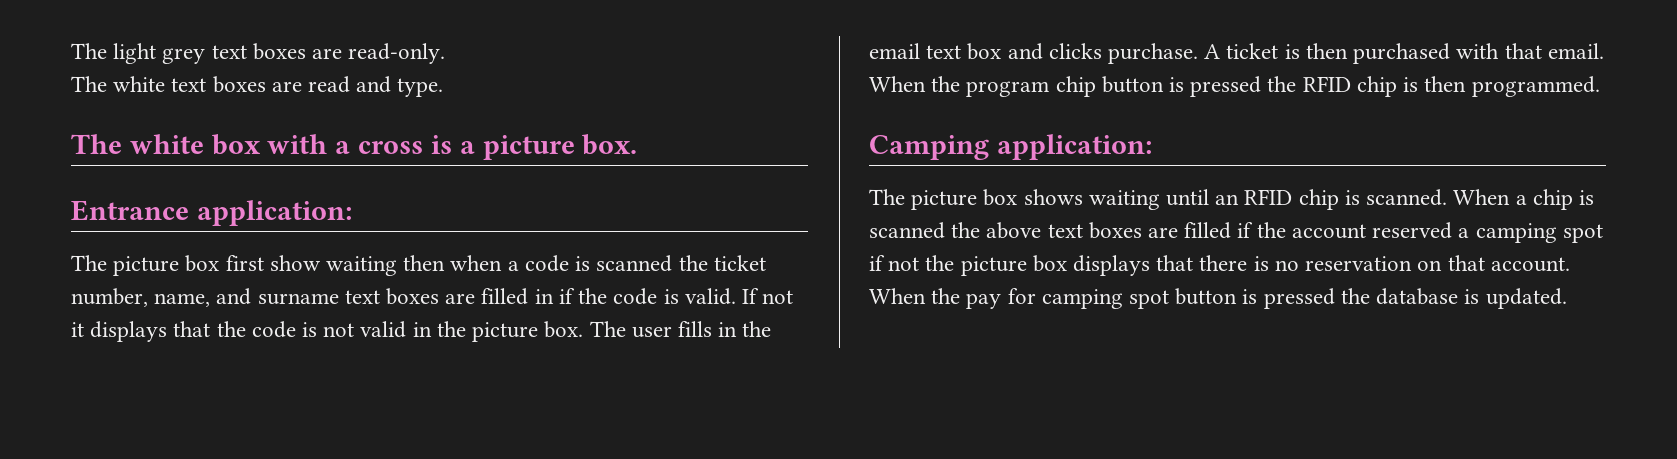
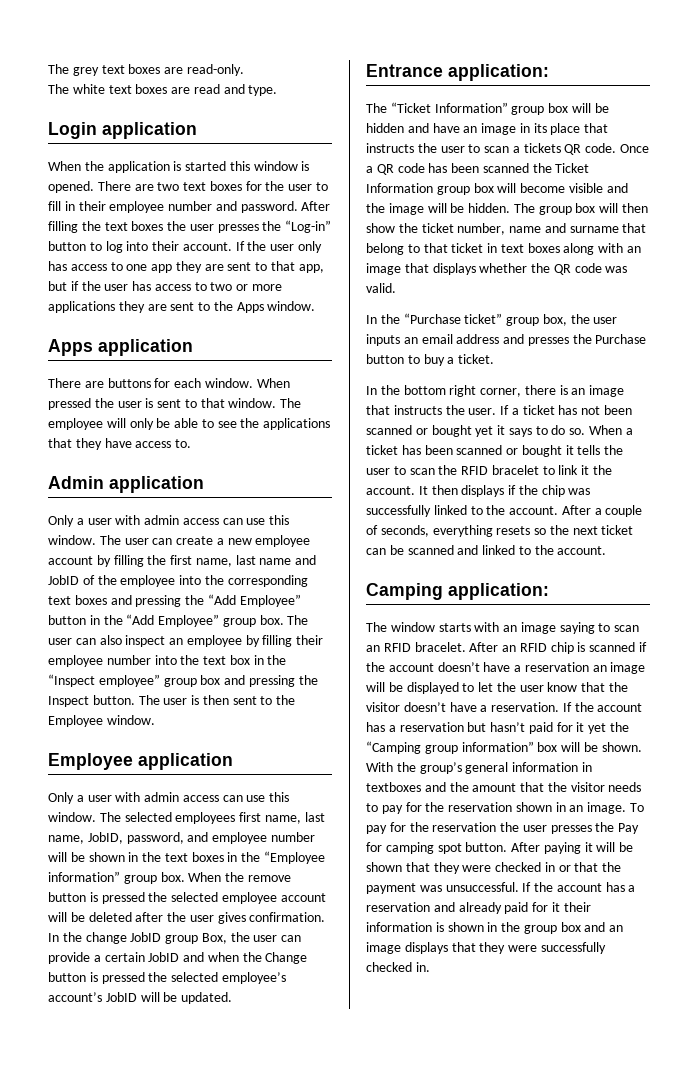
[71,43,157,64] The light -> [48,64,69,74] The
[71,134,638,160] [71,200,352,226] [71,255,673,276] The white box with a cross is a picture box. // Entrance application: // The picture box first show waiting then when a code is scanned -> [48,122,197,139] [48,161,310,173] [48,181,329,193] [48,201,331,213] [48,220,332,233] [48,241,323,253] [48,261,324,273] [48,281,283,291] [48,301,316,313] [48,339,193,356] [48,378,290,388] [48,398,302,410] [48,418,331,430] [48,438,192,450] [48,476,204,493] [48,515,290,527] [48,535,311,547] [48,555,317,567] [48,575,308,587] [48,594,301,607] [48,614,309,627] [48,635,324,647] [48,655,287,667] [48,674,318,687] [48,695,296,707] [48,715,155,727] [48,753,233,770] [48,792,290,804] [48,812,325,824] [48,832,315,844] [48,851,326,864] [48,871,291,884] [48,892,326,904] [48,912,326,924] [48,932,302,944] [48,952,308,964] [48,972,286,984] [48,992,233,1004] [366,64,549,81] [366,102,609,115] [366,123,609,135] [366,143,650,155] [366,163,590,175] [366,183,628,195] [366,203,649,215] [366,223,395,233] Login application // When the application is started this window is opened. There are two text boxes for the user to fill in their employee number and password. After filling the text boxes the user presses the “Log-in” button to log into their account. If the user only has access to one app they are sent to that app, but if the user has access to two or more applications they are sent to the Apps window. // Apps application // There are buttons for each window. When pressed the user is sent to that window. The employee will only be able to see the applications that they have access to. // Admin application // Only a user with admin access can use this window. The user can create a new employee account by filling the first name, last name and JobID of the employee into the corresponding text boxes and pressing the “Add Employee” button in the “Add Employee” group box. The user can also inspect an employee by filling their employee number into the text box in the “Inspect employee” group box and pressing the Inspect button. The user is then sent to the Employee window. // Employee application // Only a user with admin access can use this window. The selected employees first name, last name, JobID, password, and employee number will be shown in the text boxes in the “Employee information” group box. When the remove button is pressed the selected employee account will be deleted after the user gives confirmation. In the change JobID group Box, the user can provide a certain JobID and when the Change button is pressed the selected employee’s account’s JobID will be updated. // Entrance application: // The “Ticket Information” group box will be hidden and have an image in its place that instructs the user to scan a tickets QR code. Once a QR code has been scanned the Ticket Information group box will become visible and the image will be hidden. The group box will then show
[154,293,211,307] name, -> [509,226,542,233] name
[344,288,794,305] [71,321,772,342] [869,43,1604,64] [869,76,1600,97] [869,134,1152,160] [869,189,1594,210] [869,222,1603,243] [869,255,1570,276] [869,288,1567,309] text boxes are filled in if the code is valid. If not it displays that the code is not valid in the picture box. The user fills in the email text box and clicks purchase. A ticket is then purchased with that email. When the program chip button is pressed the RFID chip is then programmed. // Camping application: // The picture box shows waiting until an RFID chip is scanned. When a chip is scanned the above text boxes are filled if the account reserved a camping spot if not the picture box displays that there is no reservation on that account. When the pay for camping spot button is pressed the database is updated. -> [622,223,647,233] [366,243,642,255] [366,263,628,275] [366,283,396,293] [366,313,618,326] [366,334,647,346] [366,354,495,366] [366,385,625,397] [366,405,633,415] [366,425,633,437] [366,445,624,457] [366,465,613,475] [366,485,591,497] [366,505,643,517] [366,525,634,537] [366,545,607,555] [366,583,549,600] [366,622,640,634] [366,642,648,654] [366,662,646,674] [366,682,629,694] [366,702,643,712] [366,722,630,734] [366,741,642,754] [366,762,592,774] [366,782,642,792] [366,802,645,814] [366,822,640,834] [366,842,634,854] [366,862,622,874] [366,882,636,894] [366,902,591,914] [366,922,624,934] [366,942,606,954] [366,962,430,972] that belong to that ticket in text boxes along with an image that displays whether the QR code was valid. // In the “Purchase ticket” group box, the user inputs an email address and presses the Purchase button to buy a ticket. // In the bottom right corner, there is an image that instructs the user. If a ticket has not been scanned or bought yet it says to do so. When a ticket has been scanned or bought it tells the user to scan the RFID bracelet to link it the account. It then displays if the chip was successfully linked to the account. After a couple of seconds, everything resets so the next ticket can be scanned and linked to the account. // Camping application: // The window starts with an image saying to scan an RFID bracelet. After an RFID chip is scanned if the account doesn’t have a reservation an image will be displayed to let the user know that the visitor doesn’t have a reservation. If the account has a reservation but hasn’t paid for it yet the “Camping group information” box will be shown. With the group’s general information in textboxes and the amount that the visitor needs to pay for the reservation shown in an image. To pay for the reservation the user presses the Pay for camping spot button. After paying it will be shown that they were checked in or that the payment was unsuccessful. If the account has a reservation and already paid for it their information is shown in the group box and an image displays that they were successfully checked in.

